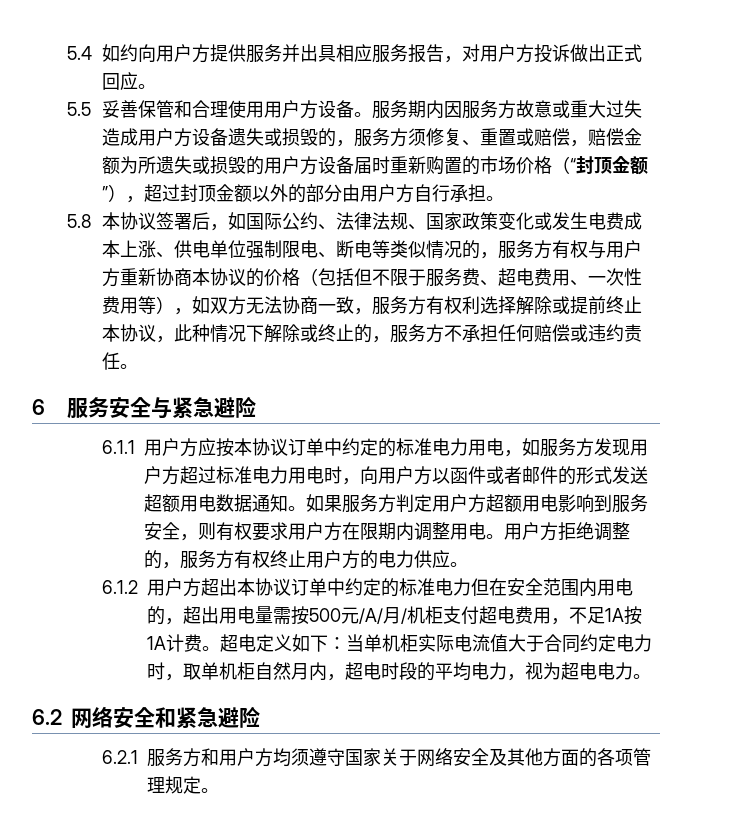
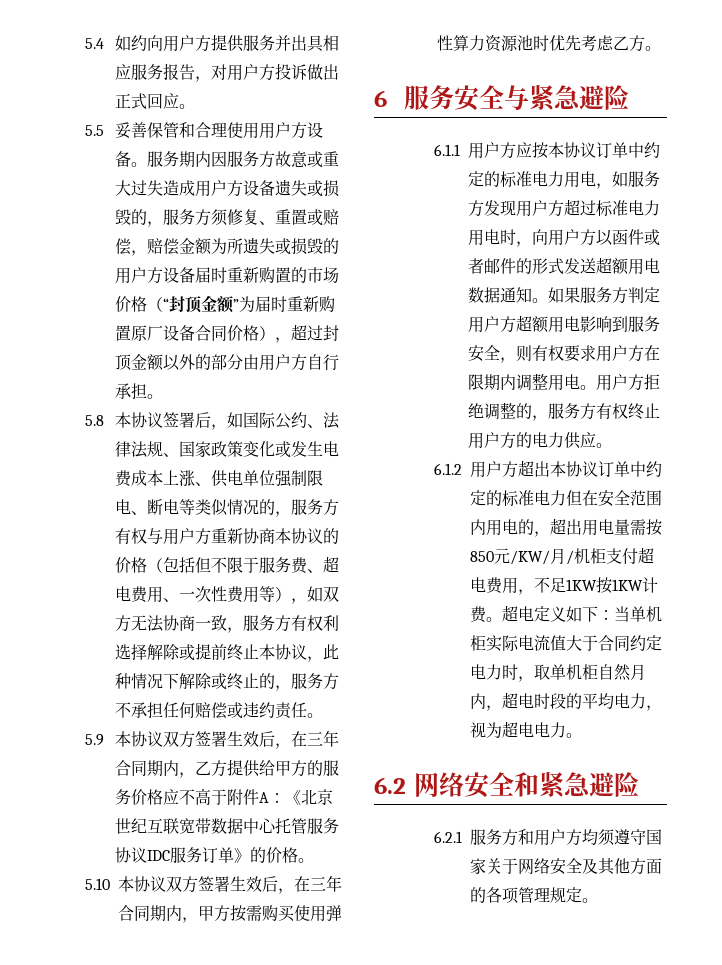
(109, 193) none -> [238,296,335,313] [114,325,259,341] 为届时重新购置原厂设备合同价格
(139, 366) none -> [84,730,339,749] [114,759,339,778] [114,788,333,806] [114,818,339,834] [114,847,314,863] [84,875,342,894] [117,905,342,923] [436,35,661,52] // 5.9本协议双方签署生效后，在三年合同期内，乙方提供给甲方的服务价格应不高于附件A：《北京世纪互联宽带数据中心托管服务协议IDC服务订单》的价格。 // 5.10本协议双方签署生效后，在三年合同期内，甲方按需购买使用弹性算力资源池时优先考虑乙方。
[309,607,384,624] 500元/A/ -> [469,548,550,565] 850元/KW/
[605,606,643,625] [147,636,167,650] 1A按1A -> [565,577,643,594] 1KW按1KW

